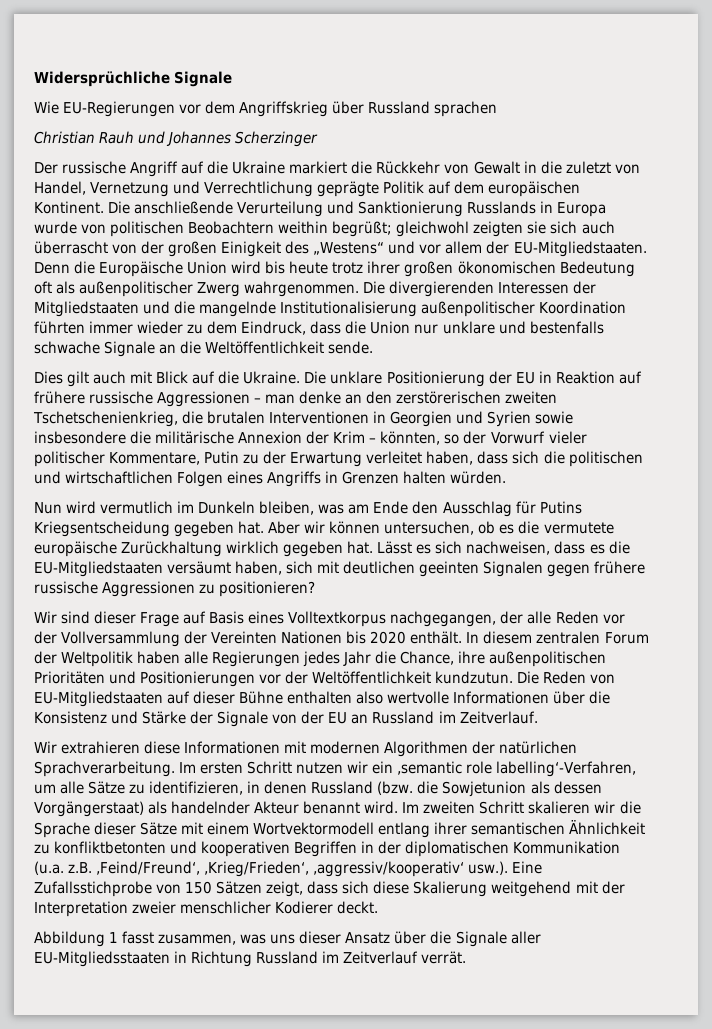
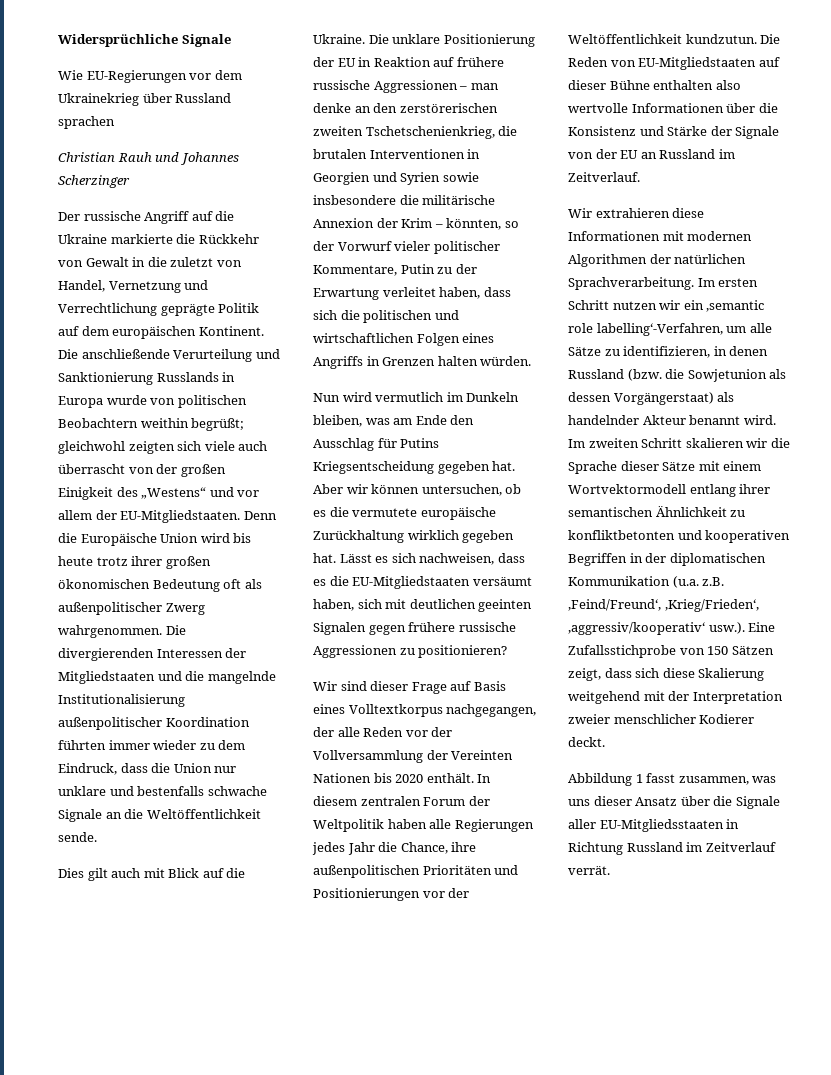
[239,101,329,117] Angriffskrieg -> [58,93,139,106] Ukrainekrieg
[289,161,348,174] markiert -> [110,234,173,244] markierte
[527,221,578,234] sie sich -> [177,441,235,451] sich viele

